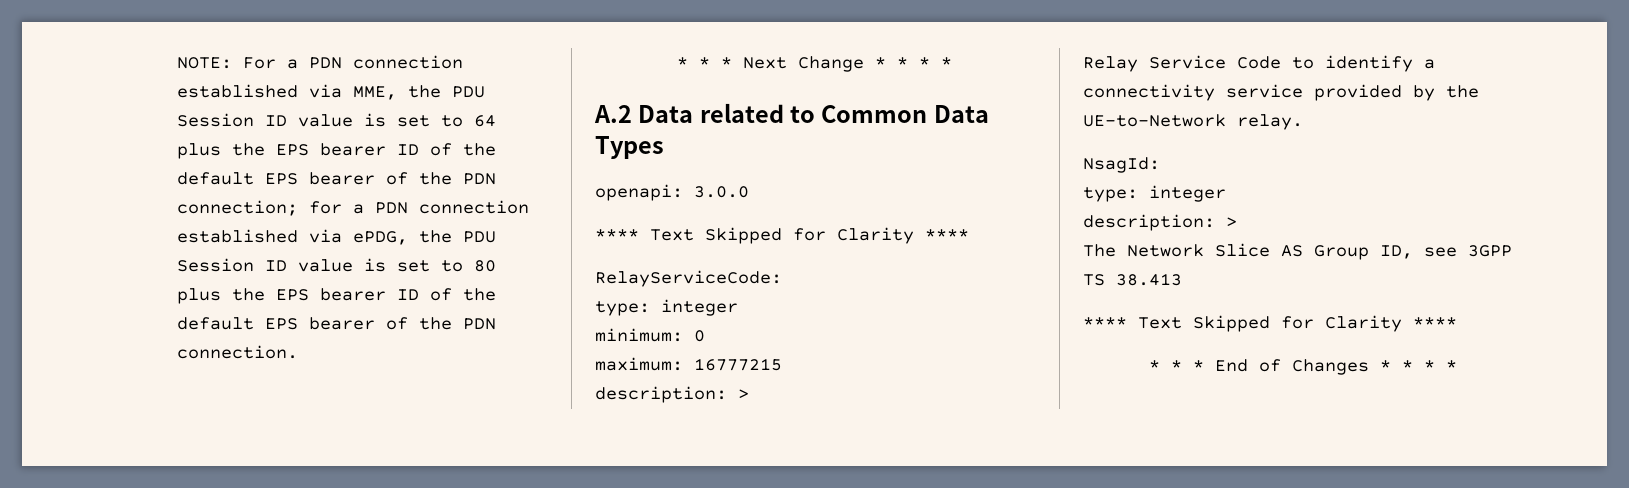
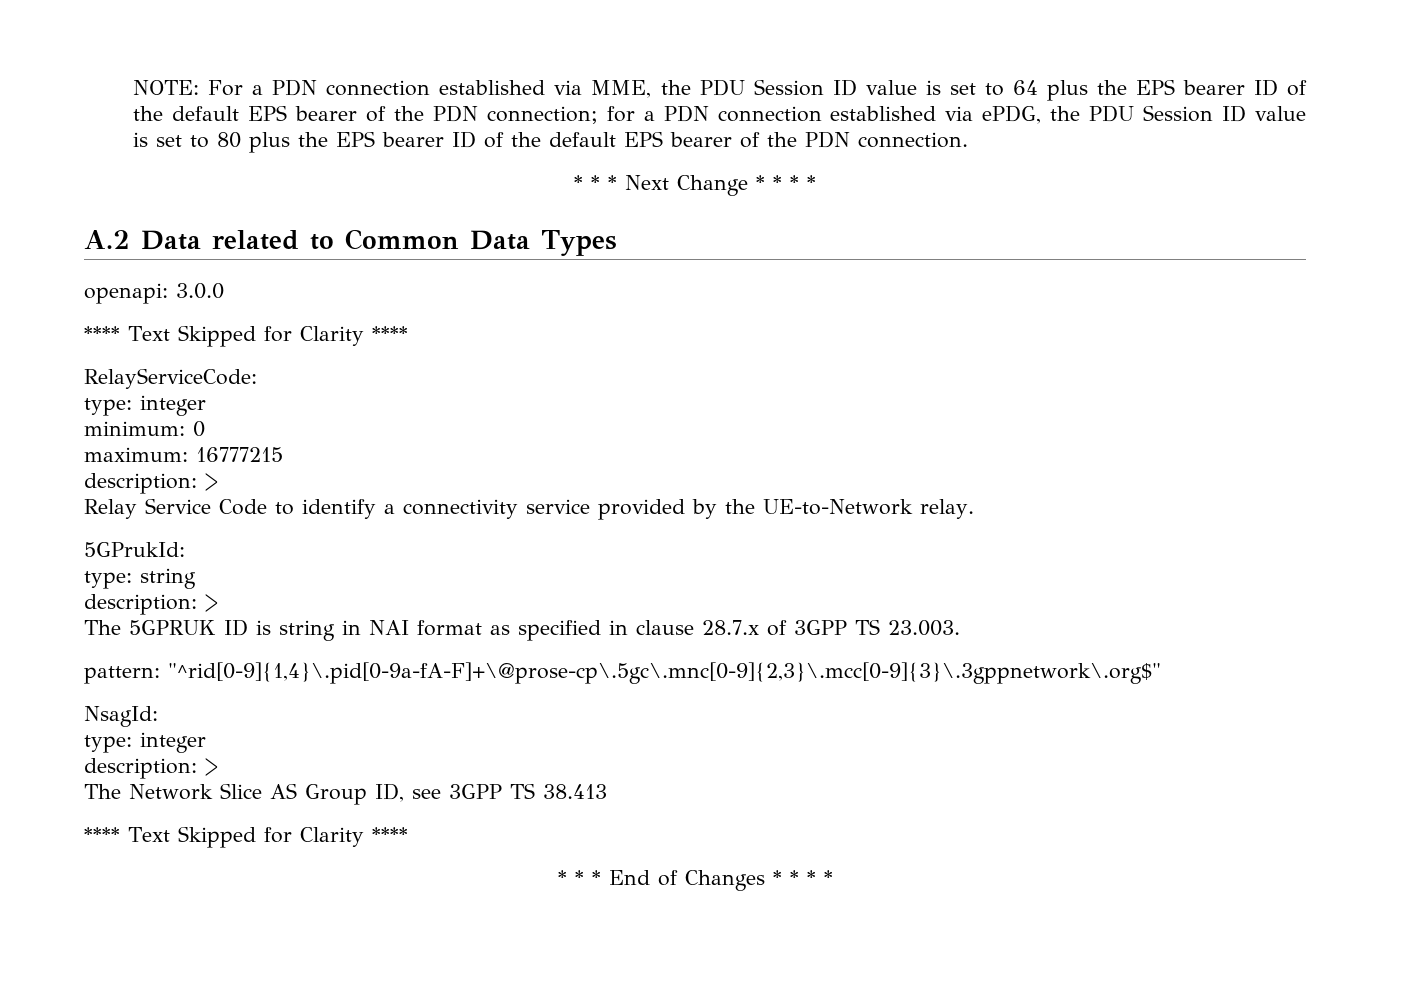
(1303, 122) none -> [84,542,185,557] [84,568,196,589] [84,594,218,615] [84,619,960,641] [84,662,1161,684] // 5GPrukId: // type: string // description: > // The 5GPRUK ID is string in NAI format as specified in clause 28.7.x of 3GPP TS 23.003. // pattern: "^rid[0-9]{1,4}\.pid[0-9a-fA-F]+\@prose-cp\.5gc\.mnc[0-9]{2,3}\.mcc[0-9]{3}\.3gppnetwork\.org$"

